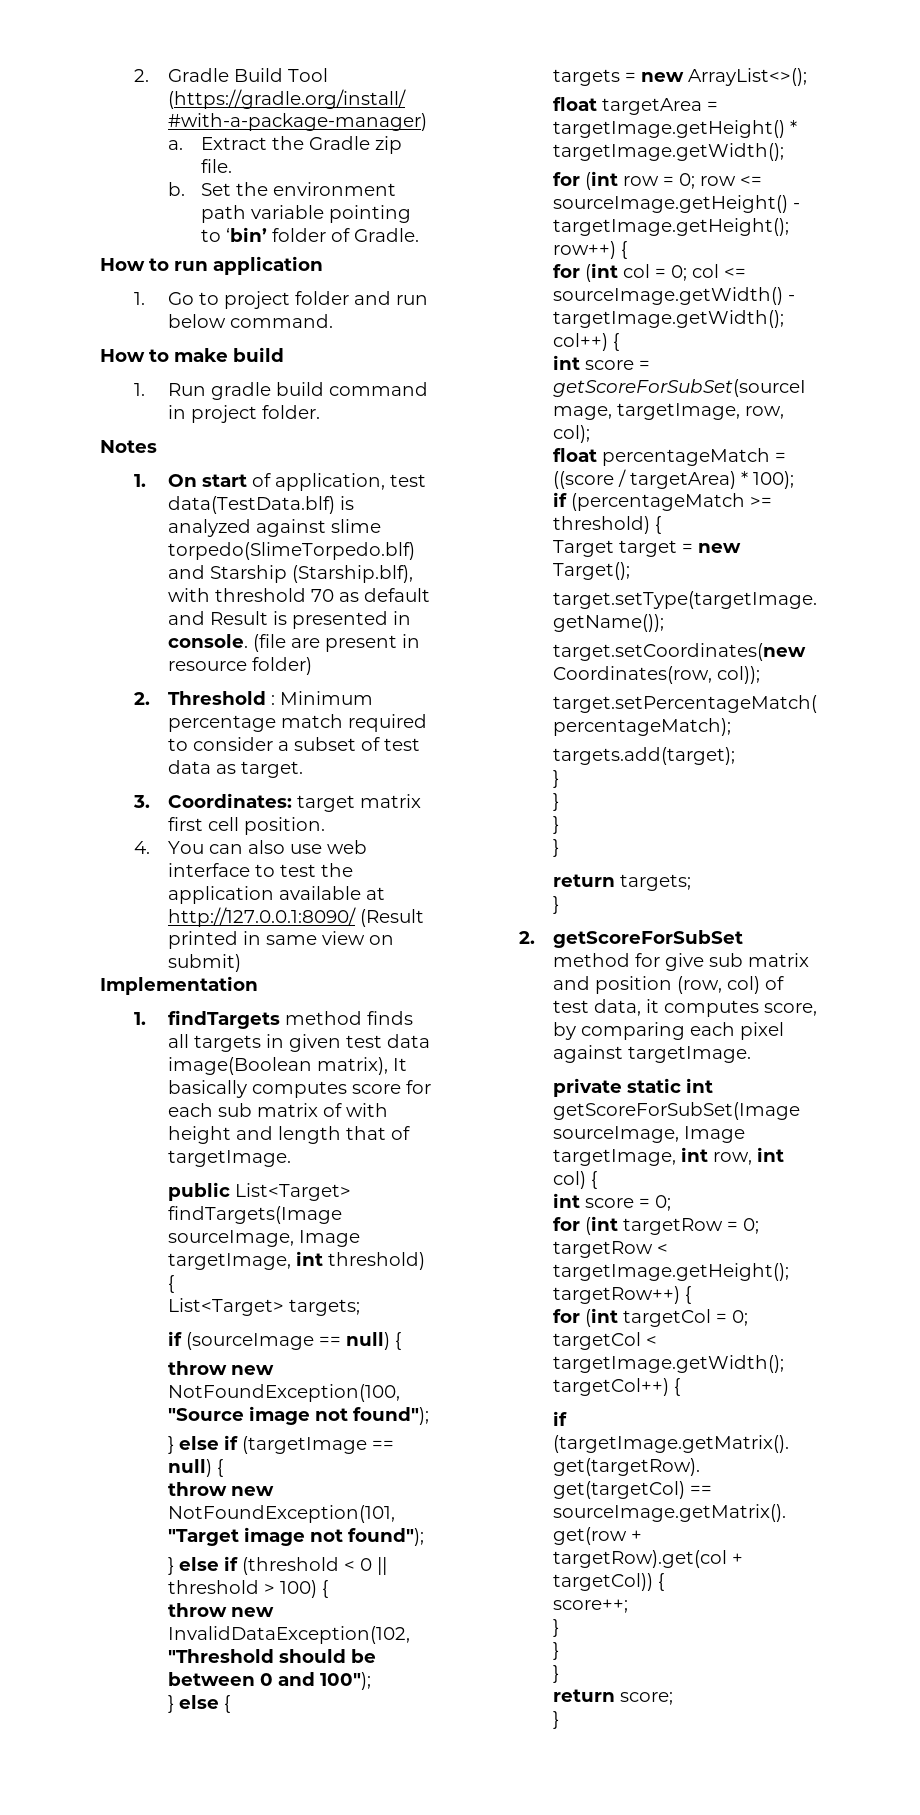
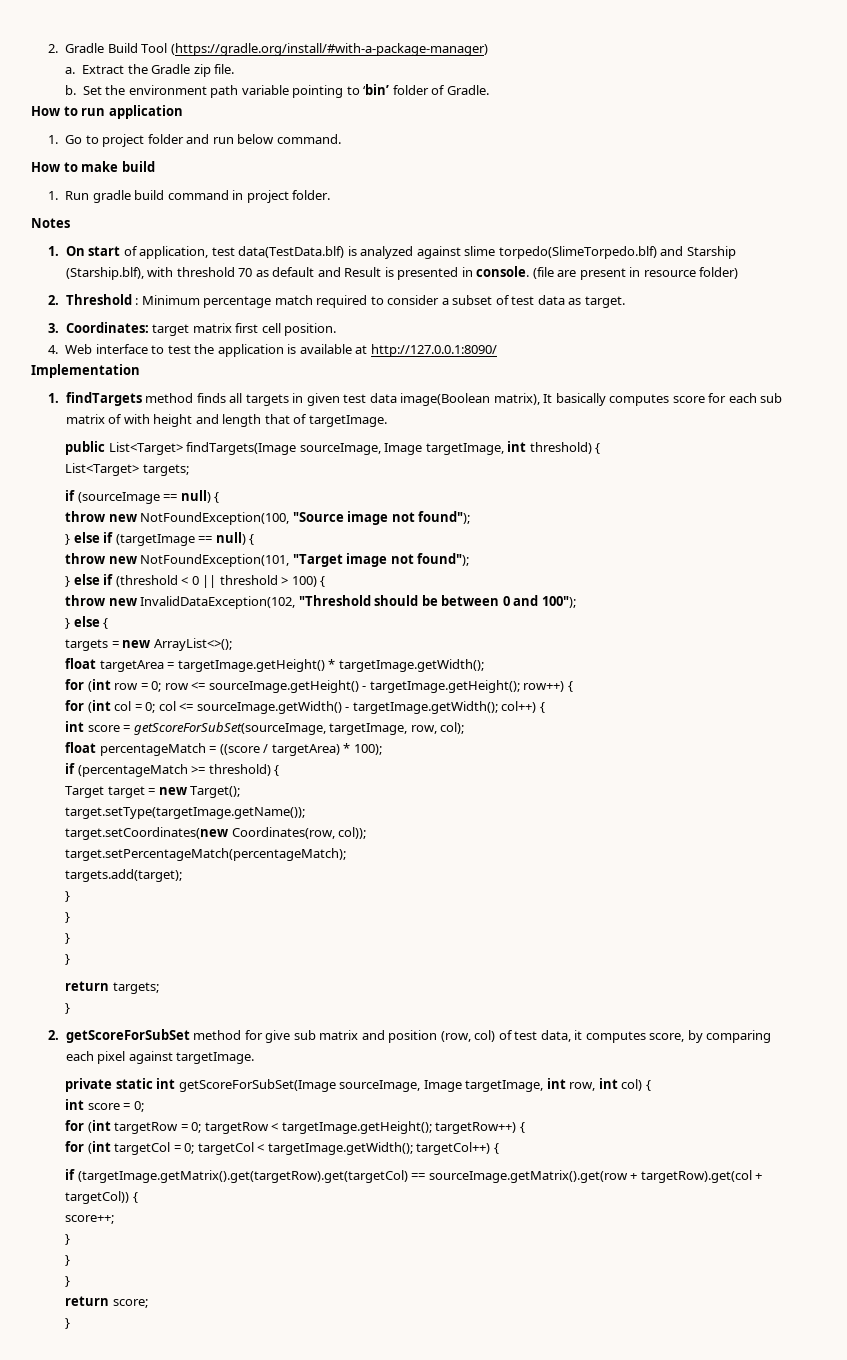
[167,840,367,854] You can also use web -> [65,344,93,354] Web
(274, 895) none -> [287,344,297,354] is
[359,909,424,927] [167,931,394,949] [167,954,241,972] (Result printed in same view on submit) -> (497, 350) none

